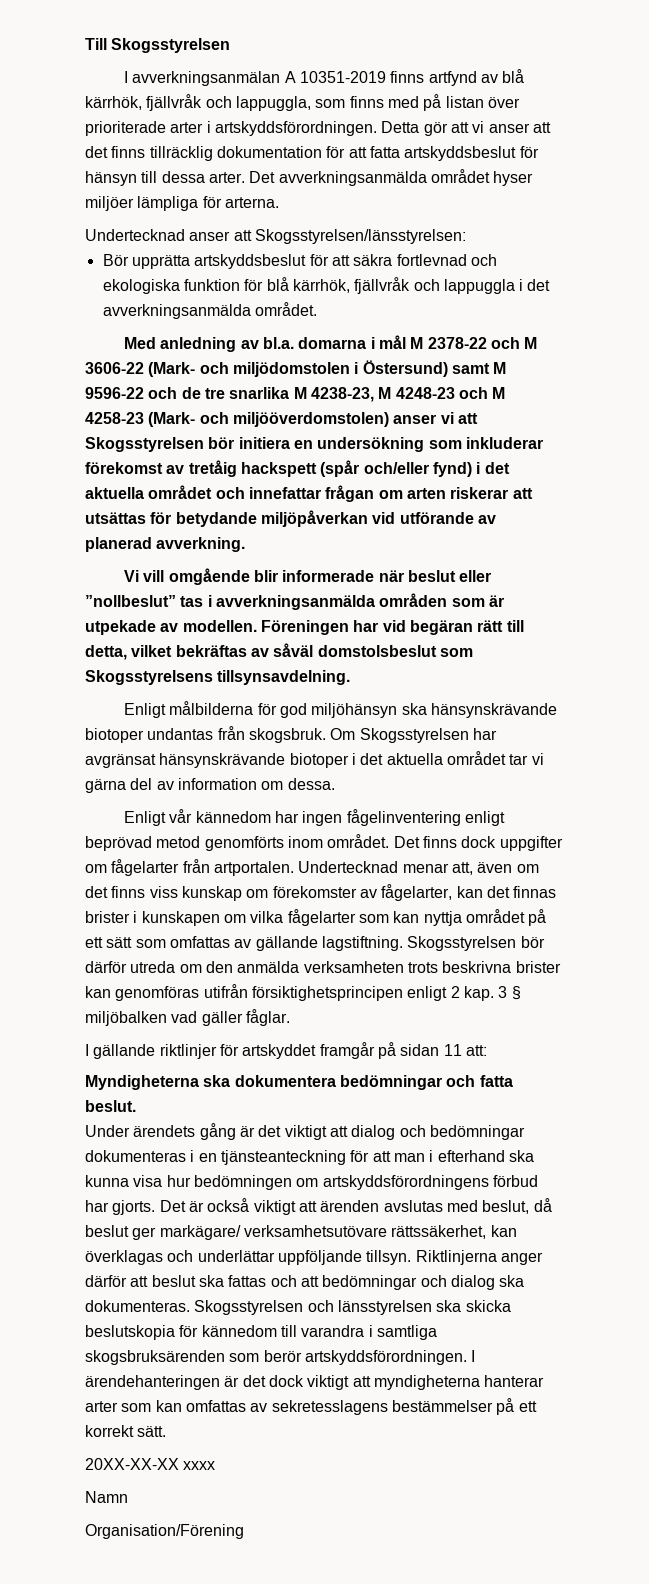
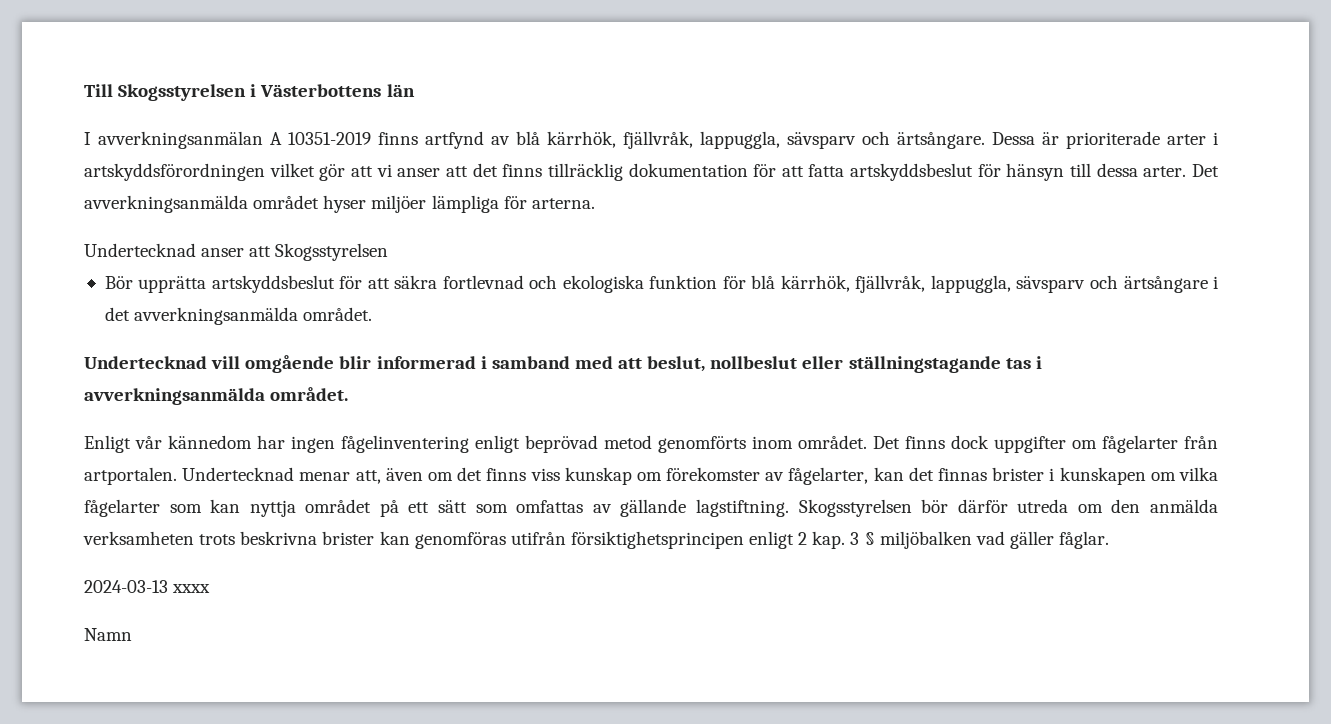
(231, 45) none -> [250,84,415,97] i Västerbottens län
[146,94,520,111] fjällvråk och lappuggla, som finns med på listan över -> [623,131,1059,149] fjällvråk, lappuggla, sävsparv och ärtsångare. Dessa är
[214,121,420,136] artskyddsförordningen. Detta -> [84,163,315,181] artskyddsförordningen vilket
[254,229,466,244] Skogsstyrelsen/länsstyrelsen: -> [275,243,389,261] Skogsstyrelsen
[354,277,515,294] fjällvråk och lappuggla -> [855,275,1208,293] fjällvråk, lappuggla, sävsparv och ärtsångare
[123,335,538,352] [85,360,507,377] [85,387,506,402] [85,412,478,427] [85,437,543,452] [85,460,510,477] [85,485,533,502] [85,510,496,527] [85,537,246,552] [123,568,492,585] [85,593,504,610] [85,620,524,635] [85,643,473,660] [85,670,351,685] [123,701,557,718] [85,726,497,743] [85,751,544,768] [85,778,335,793] Med anledning av bl.a. domarna i mål M 2378-22 och M 3606-22 (Mark- och miljödomstolen i Östersund) samt M 9596-22 och de tre snarlika M 4238-23, M 4248-23 och M 4258-23 (Mark- och miljööverdomstolen) anser vi att Skogsstyrelsen bör initiera en undersökning som inkluderar förekomst av tretåig hackspett (spår och/eller fynd) i det aktuella området och innefattar frågan om arten riskerar att utsättas för betydande miljöpåverkan vid utförande av planerad avverkning. // Vi vill omgående blir informerade när beslut eller ”nollbeslut” tas i avverkningsanmälda områden som är utpekade av modellen. Föreningen har vid begäran rätt till detta, vilket bekräftas av såväl domstolsbeslut som Skogsstyrelsens tillsynsavdelning. // Enligt målbilderna för god miljöhänsyn ska hänsynskrävande biotoper undantas från skogsbruk. Om Skogsstyrelsen har avgränsat hänsynskrävande biotoper i det aktuella området tar vi gärna del av information om dessa. -> [84,355,1042,373] [84,387,349,405] Undertecknad vill omgående blir informerad i samband med att beslut, nollbeslut eller ställningstagande tas i avverkningsanmälda området.
[85,1042,487,1059] [85,1075,513,1090] [85,1100,136,1112] [85,1123,525,1140] [85,1150,534,1165] [85,1175,538,1190] [85,1198,552,1215] [85,1225,517,1240] [85,1250,543,1265] [85,1275,525,1290] [85,1300,511,1315] [85,1325,437,1340] [85,1350,476,1365] [85,1375,545,1390] [85,1398,537,1415] [85,1425,167,1437] [85,1458,179,1470] I gällande riktlinjer för artskyddet framgår på sidan 11 att: // Myndigheterna ska dokumentera bedömningar och fatta beslut. // Under ärendets gång är det viktigt att dialog och bedömningar dokumenteras i en tjänsteanteckning för att man i efterhand ska kunna visa hur bedömningen om artskyddsförordningens förbud har gjorts. Det är också viktigt att ärenden avslutas med beslut, då beslut ger markägare/ verksamhetsutövare rättssäkerhet, kan överklagas och underlättar uppföljande tillsyn. Riktlinjerna anger därför att beslut ska fattas och att bedömningar och dialog ska dokumenteras. Skogsstyrelsen och länsstyrelsen ska skicka beslutskopia för kännedom till varandra i samtliga skogsbruksärenden som berör artskyddsförordningen. I ärendehanteringen är det dock viktigt att myndigheterna hanterar arter som kan omfattas av sekretesslagens bestämmelser på ett korrekt sätt. // 20XX-XX-XX -> [84,580,168,593] 2024-03-13
[85,1524,244,1539] // Organisation/Förening -> (132, 634) none

